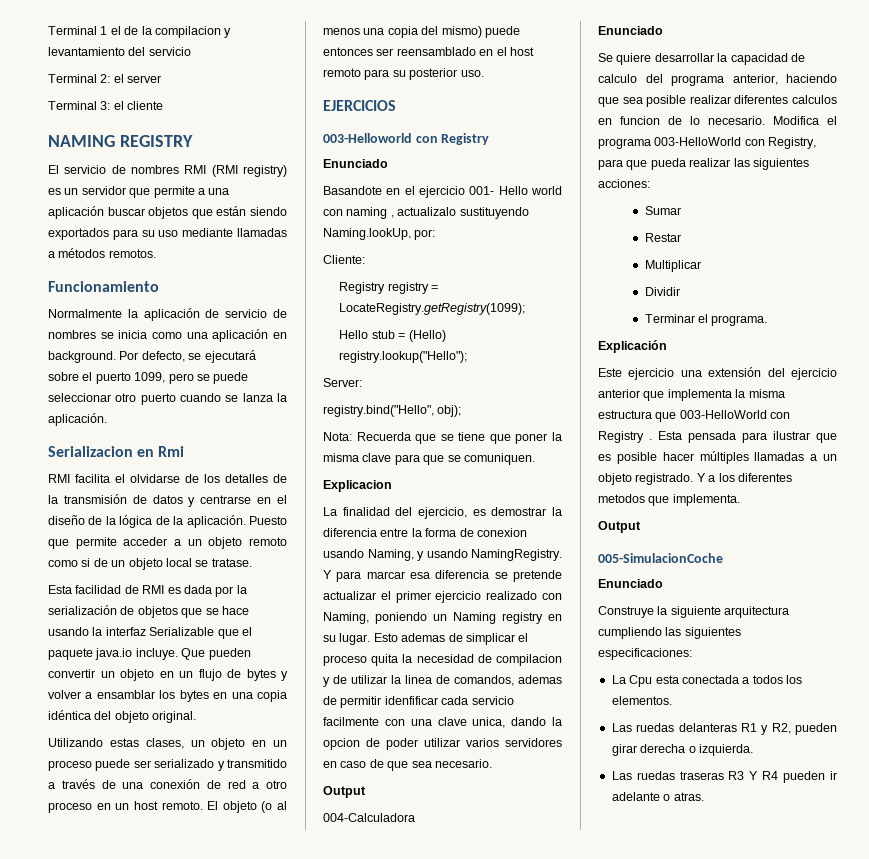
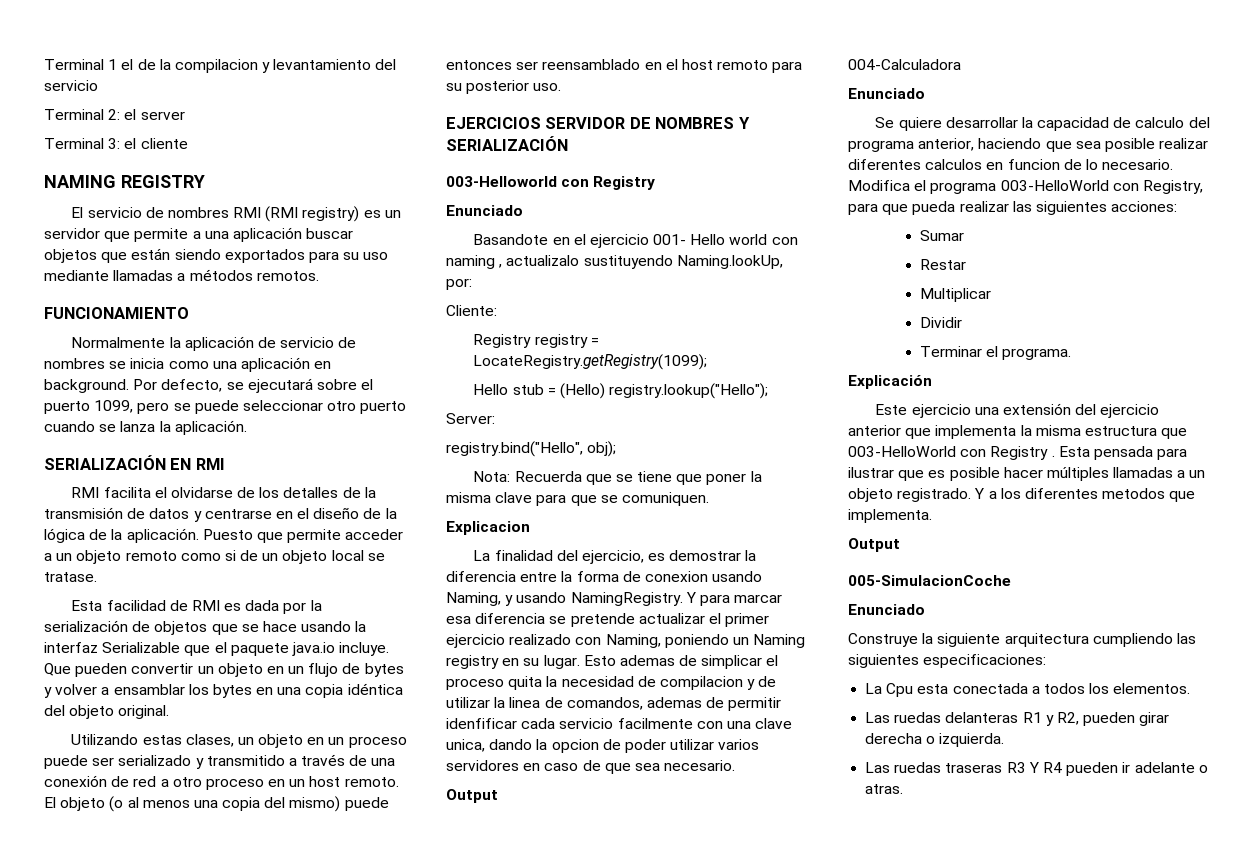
[48,281,159,292] Funcionamiento -> [44,307,189,319] FUNCIONAMIENTO
[48,446,185,457] Serializacion en Rmi -> [44,455,225,470] SERIALIZACIÓN EN RMI
(396, 105) none -> [545,117,750,129] [446,136,568,151] SERVIDOR DE NOMBRES Y SERIALIZACIÓN

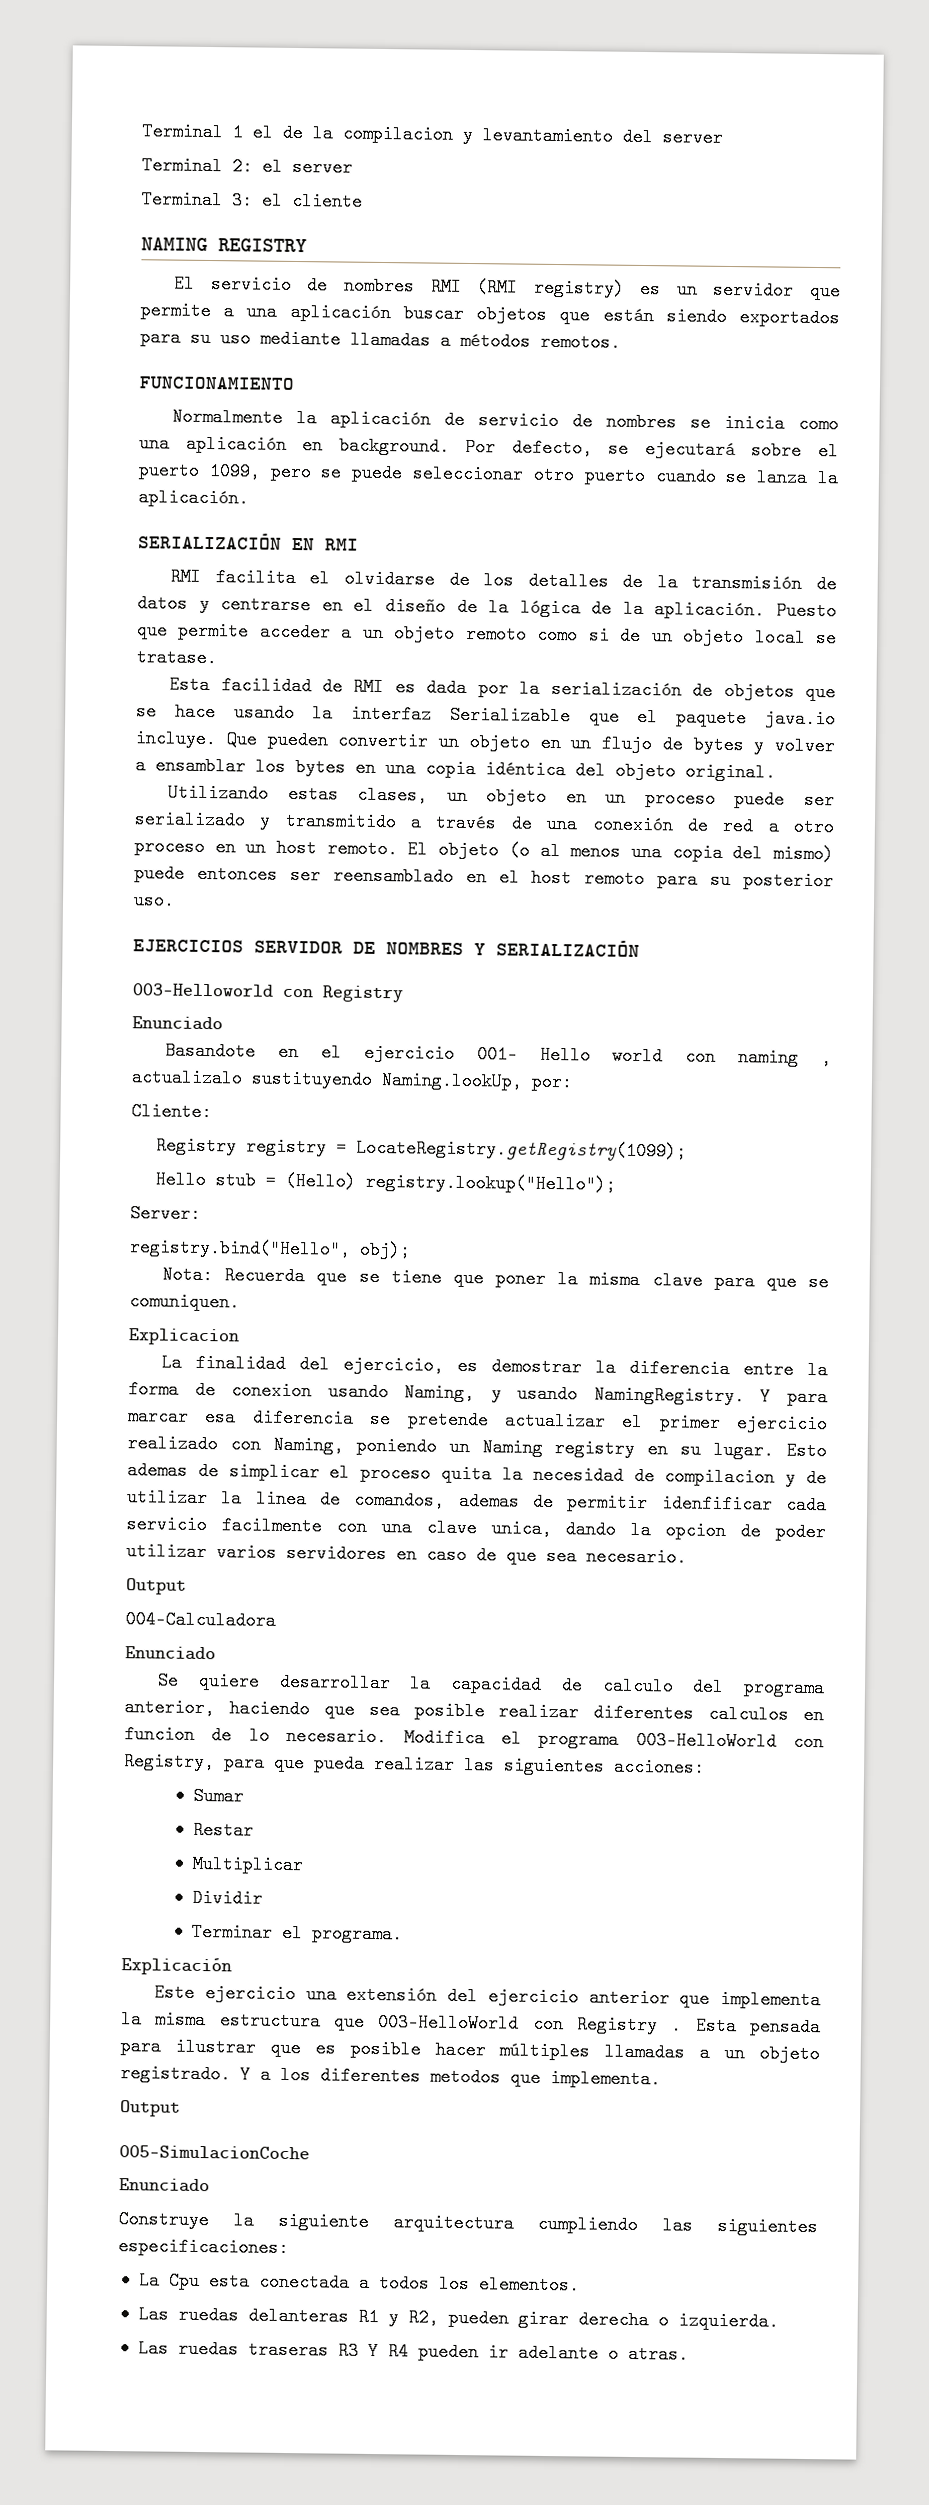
[44,80,98,91] servicio -> [662,128,723,147] server

